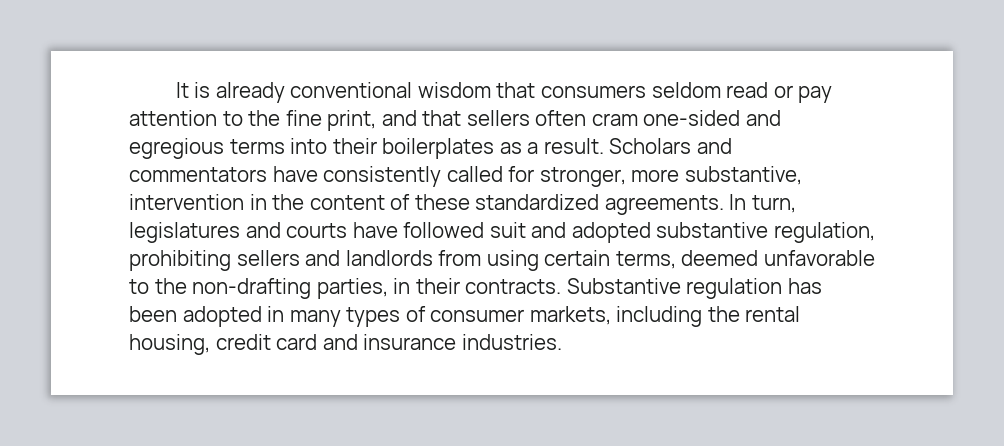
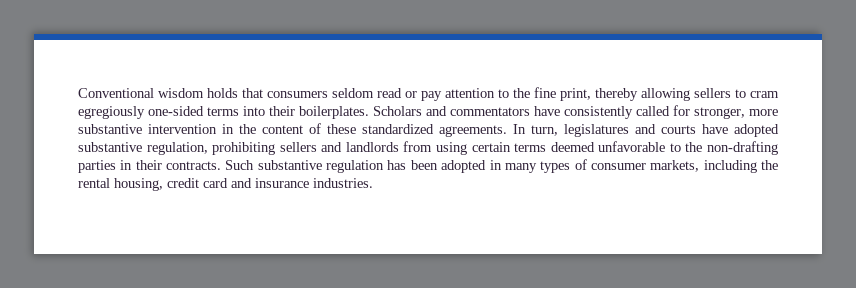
[175,82,491,103] It is already conventional wisdom -> [78,88,238,98] Conventional wisdom holds
[381,110,781,126] [129,138,604,159] and that sellers often cram one-sided and egregious terms into their boilerplates as a result. -> [595,88,779,101] [78,106,369,119] thereby allowing sellers to cram egregiously one-sided terms into their boilerplates.
[684,166,802,185] substantive, -> [78,124,142,134] substantive
[403,222,567,238] followed suit and -> (728, 129) none
[615,251,676,269] terms, -> [514,143,547,152] terms
[316,278,388,299] parties, -> [78,160,116,173] parties
[566,278,681,294] Substantive -> [225,160,322,170] Such substantive

